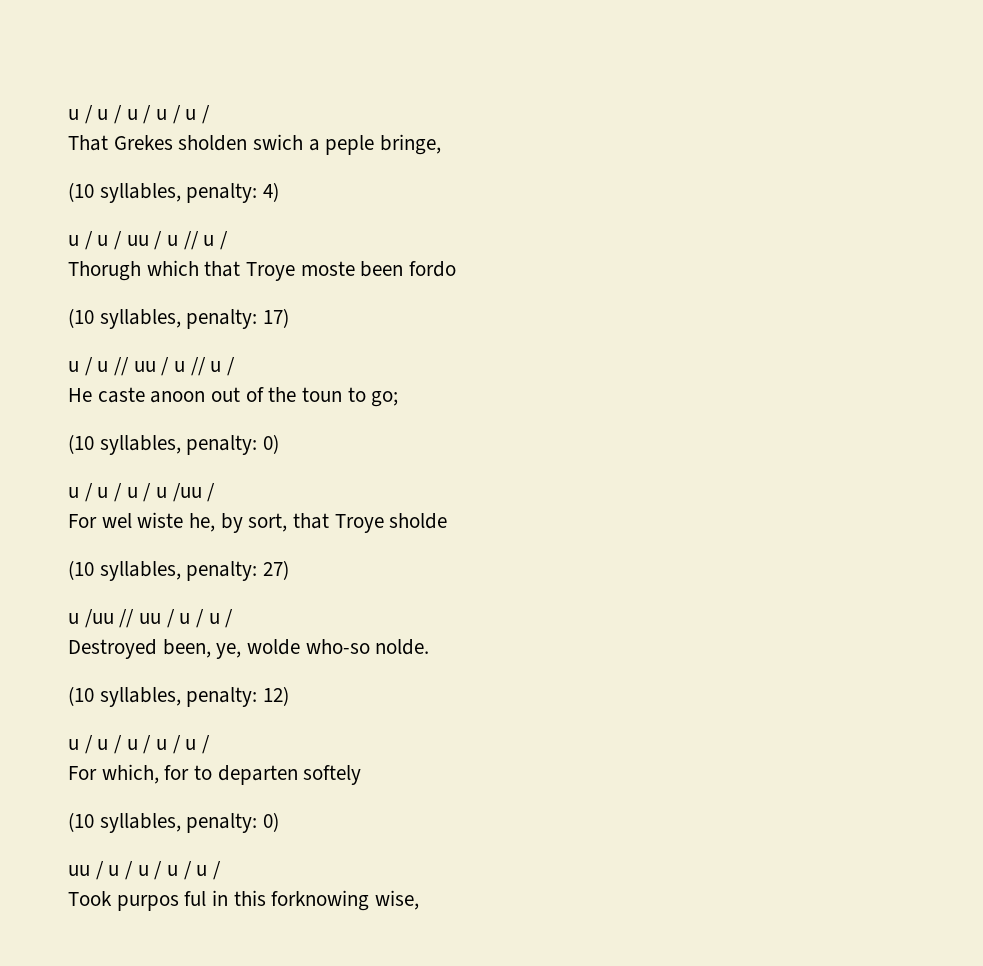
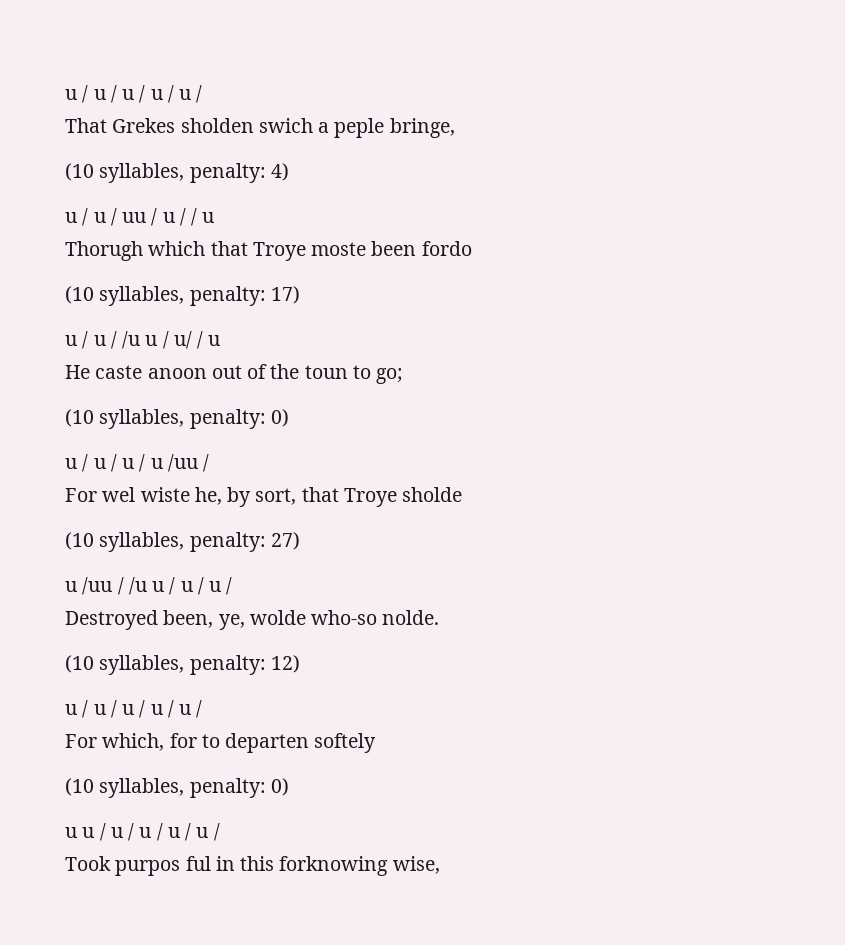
[183,231,229,250] // u / -> [179,208,215,226] / / u
[114,357,236,376] // uu / u // u / -> [110,331,221,349] / /u u / u/ / u
[119,609,162,628] // uu -> [117,577,165,595] / /u u
[68,865,90,876] uu -> [65,827,95,838] u u

